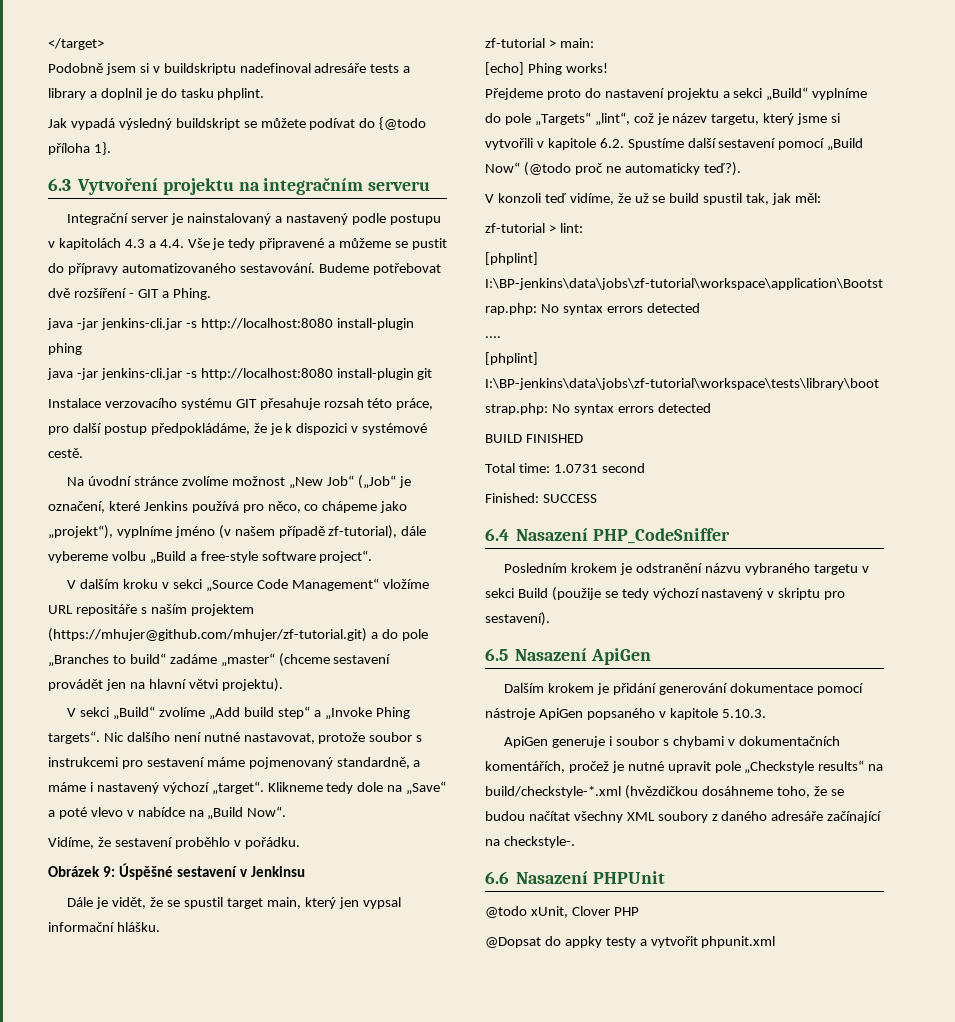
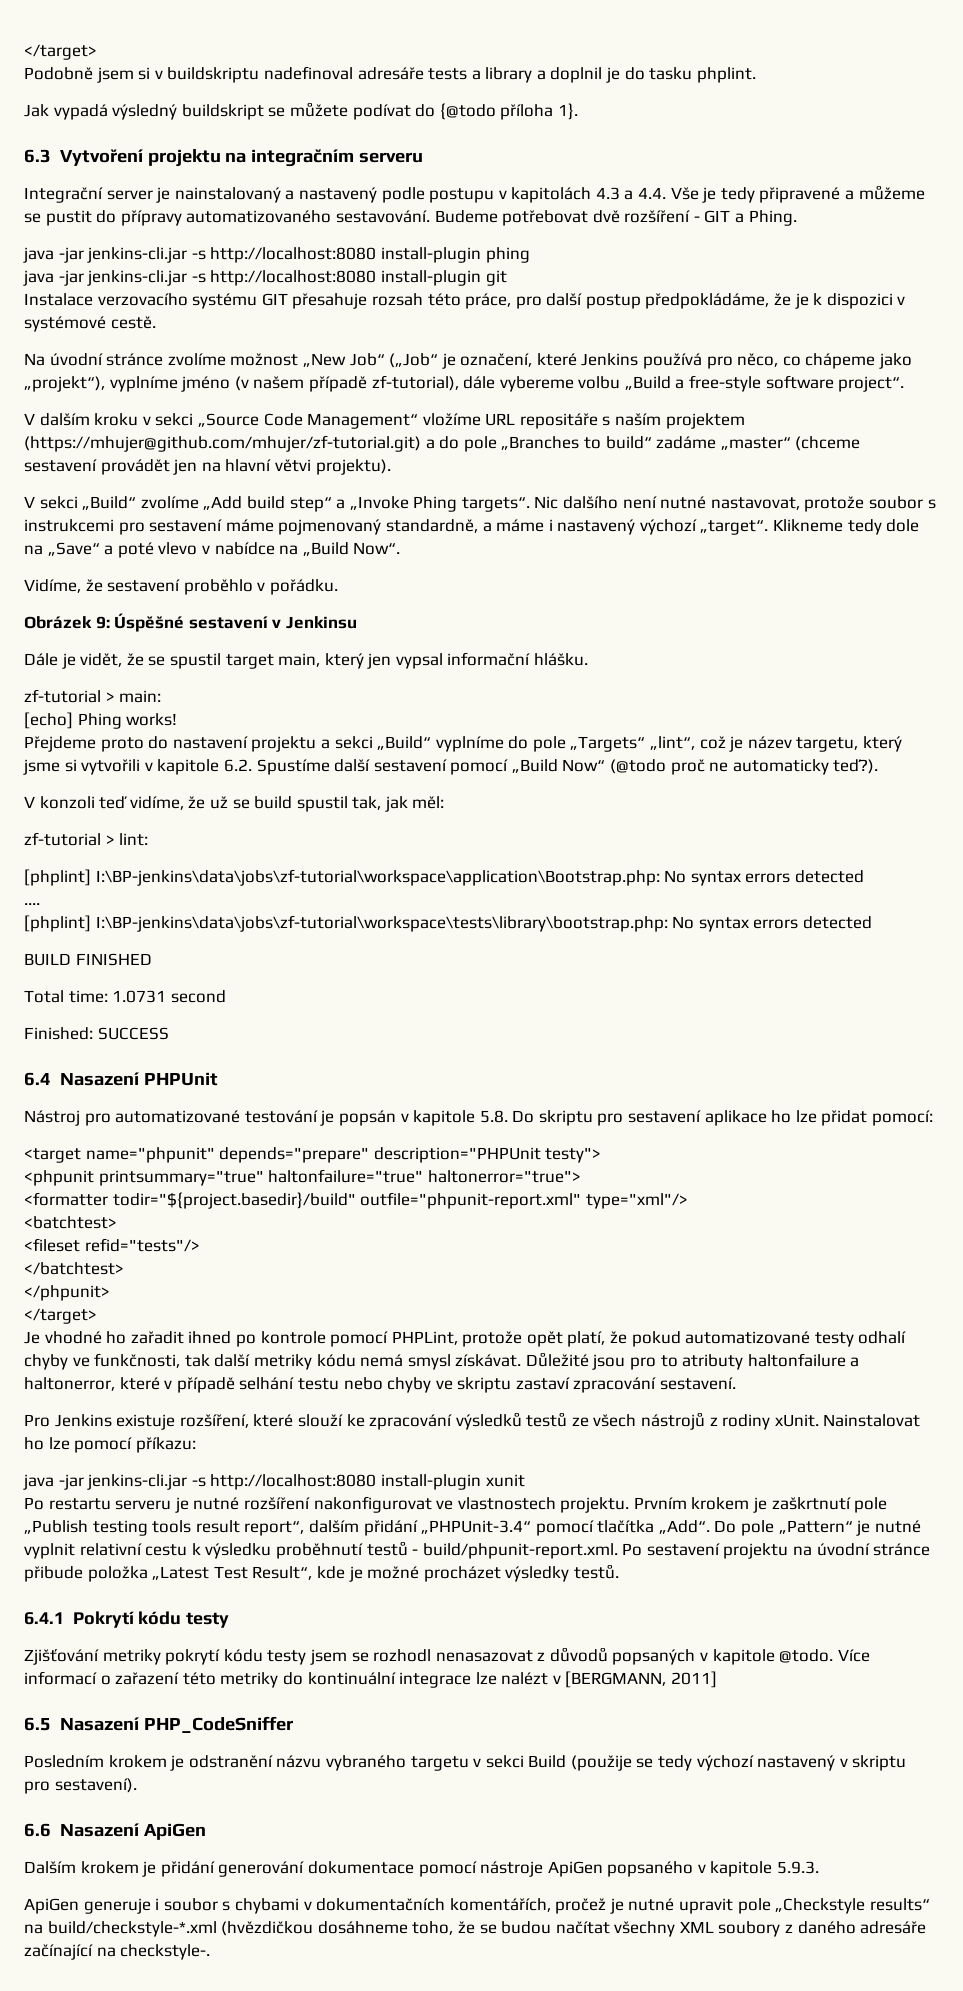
(589, 534) none -> [143,1072,218,1086] [24,1110,934,1126] [24,1147,602,1163] [24,1169,581,1186] [24,1192,688,1209] [24,1216,117,1229] [24,1238,200,1252] [24,1262,124,1275] [24,1285,110,1301] [24,1308,97,1324] [24,1331,907,1347] [24,1352,860,1370] [24,1377,737,1393] [24,1412,921,1430] [24,1437,196,1453] [23,1474,525,1490] [24,1496,888,1513] [24,1520,921,1536] [24,1541,931,1559] [24,1564,619,1582] [24,1611,230,1628] [24,1647,870,1665] [24,1671,718,1688] [24,1717,139,1731] PHPUnit // Nástroj pro automatizované testování je popsán v kapitole 5.8. Do skriptu pro sestavení aplikace ho lze přidat pomocí: // <target name="phpunit" depends="prepare" description="PHPUnit testy"> // <phpunit printsummary="true" haltonfailure="true" haltonerror="true"> // <formatter todir="${project.basedir}/build" outfile="phpunit-report.xml" type="xml"/> // <batchtest> // <fileset refid="tests"/> // </batchtest> // </phpunit> // </target> // Je vhodné ho zařadit ihned po kontrole pomocí PHPLint, protože opět platí, že pokud automatizované testy odhalí chyby ve funkčnosti, tak další metriky kódu nemá smysl získávat. Důležité jsou pro to atributy haltonfailure a haltonerror, které v případě selhání testu nebo chyby ve skriptu zastaví zpracování sestavení. // Pro Jenkins existuje rozšíření, které slouží ke zpracování výsledků testů ze všech nástrojů z rodiny xUnit. Nainstalovat ho lze pomocí příkazu: // java -jar jenkins-cli.jar -s http://localhost:8080 install-plugin xunit // Po restartu serveru je nutné rozšíření nakonfigurovat ve vlastnostech projektu. Prvním krokem je zaškrtnutí pole „Publish testing tools result report“, dalším přidání „PHPUnit-3.4“ pomocí tlačítka „Add“. Do pole „Pattern“ je nutné vyplnit relativní cestu k výsledku proběhnutí testů - build/phpunit-report.xml. Po sestavení projektu na úvodní stránce přibude položka „Latest Test Result“, kde je možné procházet výsledky testů. // 6.4.1 Pokrytí kódu testy // Zjišťování metriky pokrytí kódu testy jsem se rozhodl nenasazovat z důvodů popsaných v kapitole @todo. Více informací o zařazení této metriky do kontinuální integrace lze nalézt v [BERGMANN, 2011] // 6.5 Nasazení
[485,648,508,661] 6.5 -> [24,1823,51,1837] 6.6
[721,709,766,718] 5.10.3. -> [777,1861,820,1874] 5.9.3.
[485,871,665,884] [485,906,639,918] [485,936,776,948] // 6.6 Nasazení PHPUnit // @todo xUnit, Clover PHP // @Dopsat do appky testy a vytvořit phpunit.xml -> (211, 1952) none

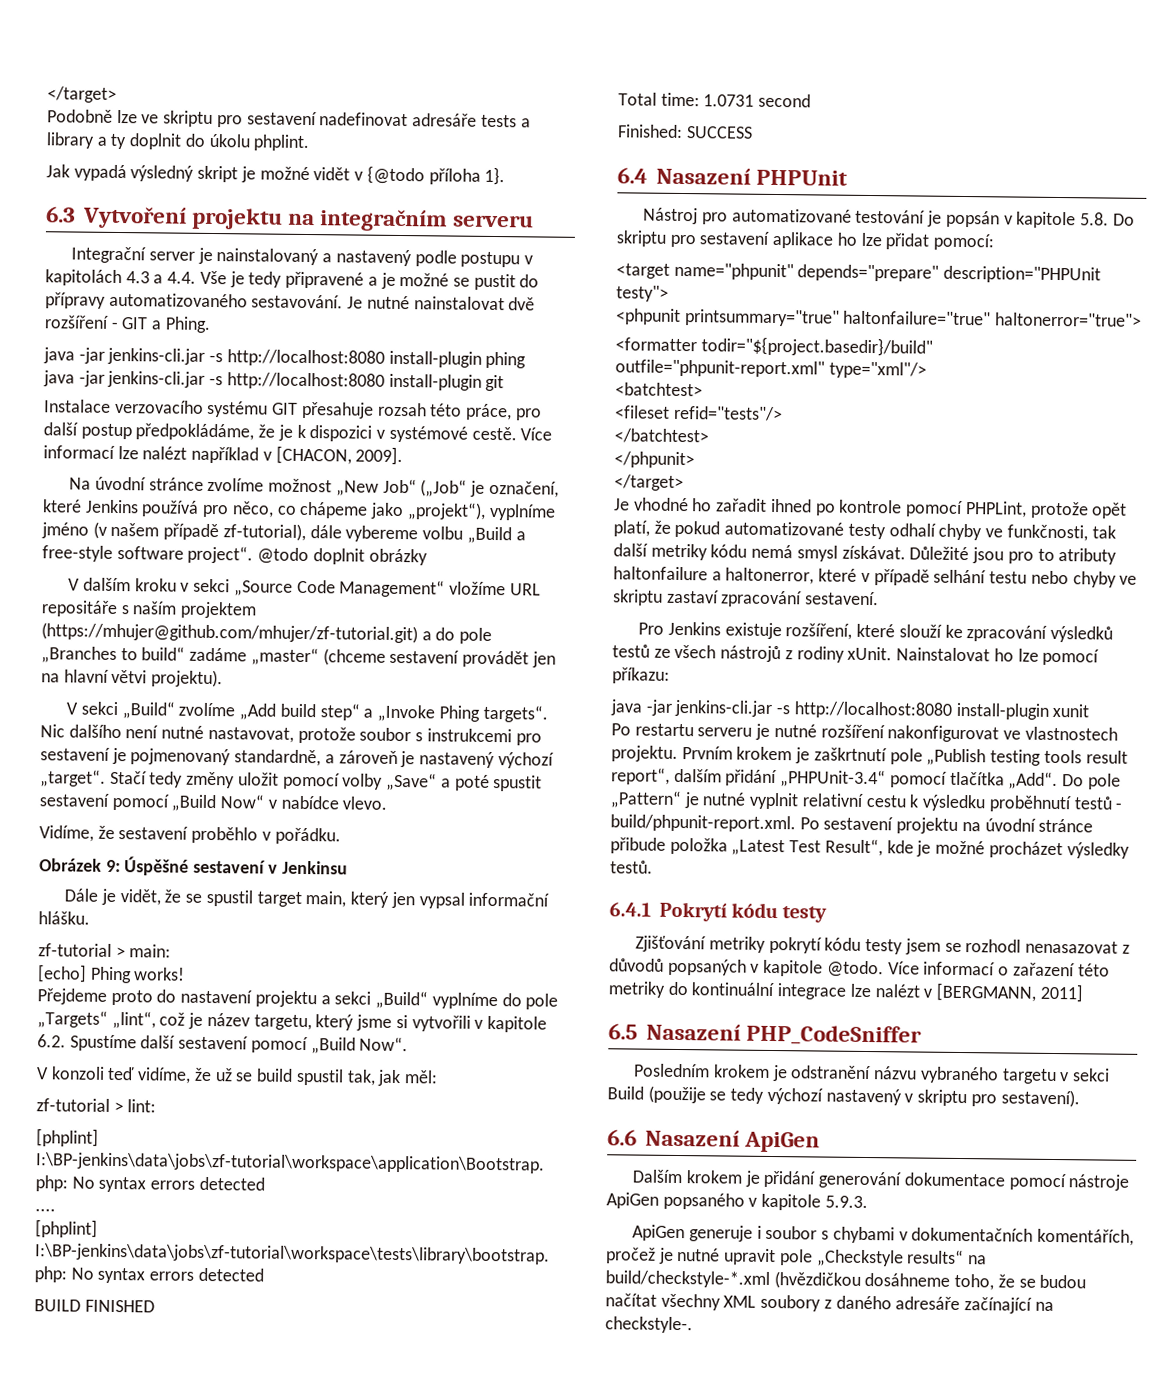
[96,66,353,83] jsem si v buildskriptu nadefinoval -> [116,109,409,128] lze ve skriptu pro sestavení nadefinovat
[550,67,693,83] doplnil je do tasku -> [110,133,251,150] ty doplnit do úkolu
[181,102,436,120] buildskript se můžete podívat do -> [197,165,364,183] skript je možné vidět v
[858,185,925,200] můžeme -> [380,272,450,289] je možné
[434,210,589,226] Budeme potřebovat -> [347,295,505,311] Je nutné nainstalovat
(156, 322) none -> [520,427,553,441] [43,445,404,466] Více informací lze nalézt například v [CHACON, 2009].
(905, 384) none -> [257,547,428,566] @todo doplnit obrázky
[225,519,274,532] máme -> [111,747,127,765] je
[496,519,553,532] máme i -> [338,750,416,768] zároveň je
[773,519,920,535] [24,542,401,558] Klikneme tedy dole na „Save“ a poté vlevo v nabídce na „Build Now“. -> [109,770,543,792] [39,793,388,812] Stačí tedy změny uložit pomocí volby „Save“ a poté spustit sestavení pomocí „Build Now“ v nabídce vlevo.
[562,759,879,775] Now“ (@todo proč ne automaticky teď?). -> [359,1036,409,1052] Now“.

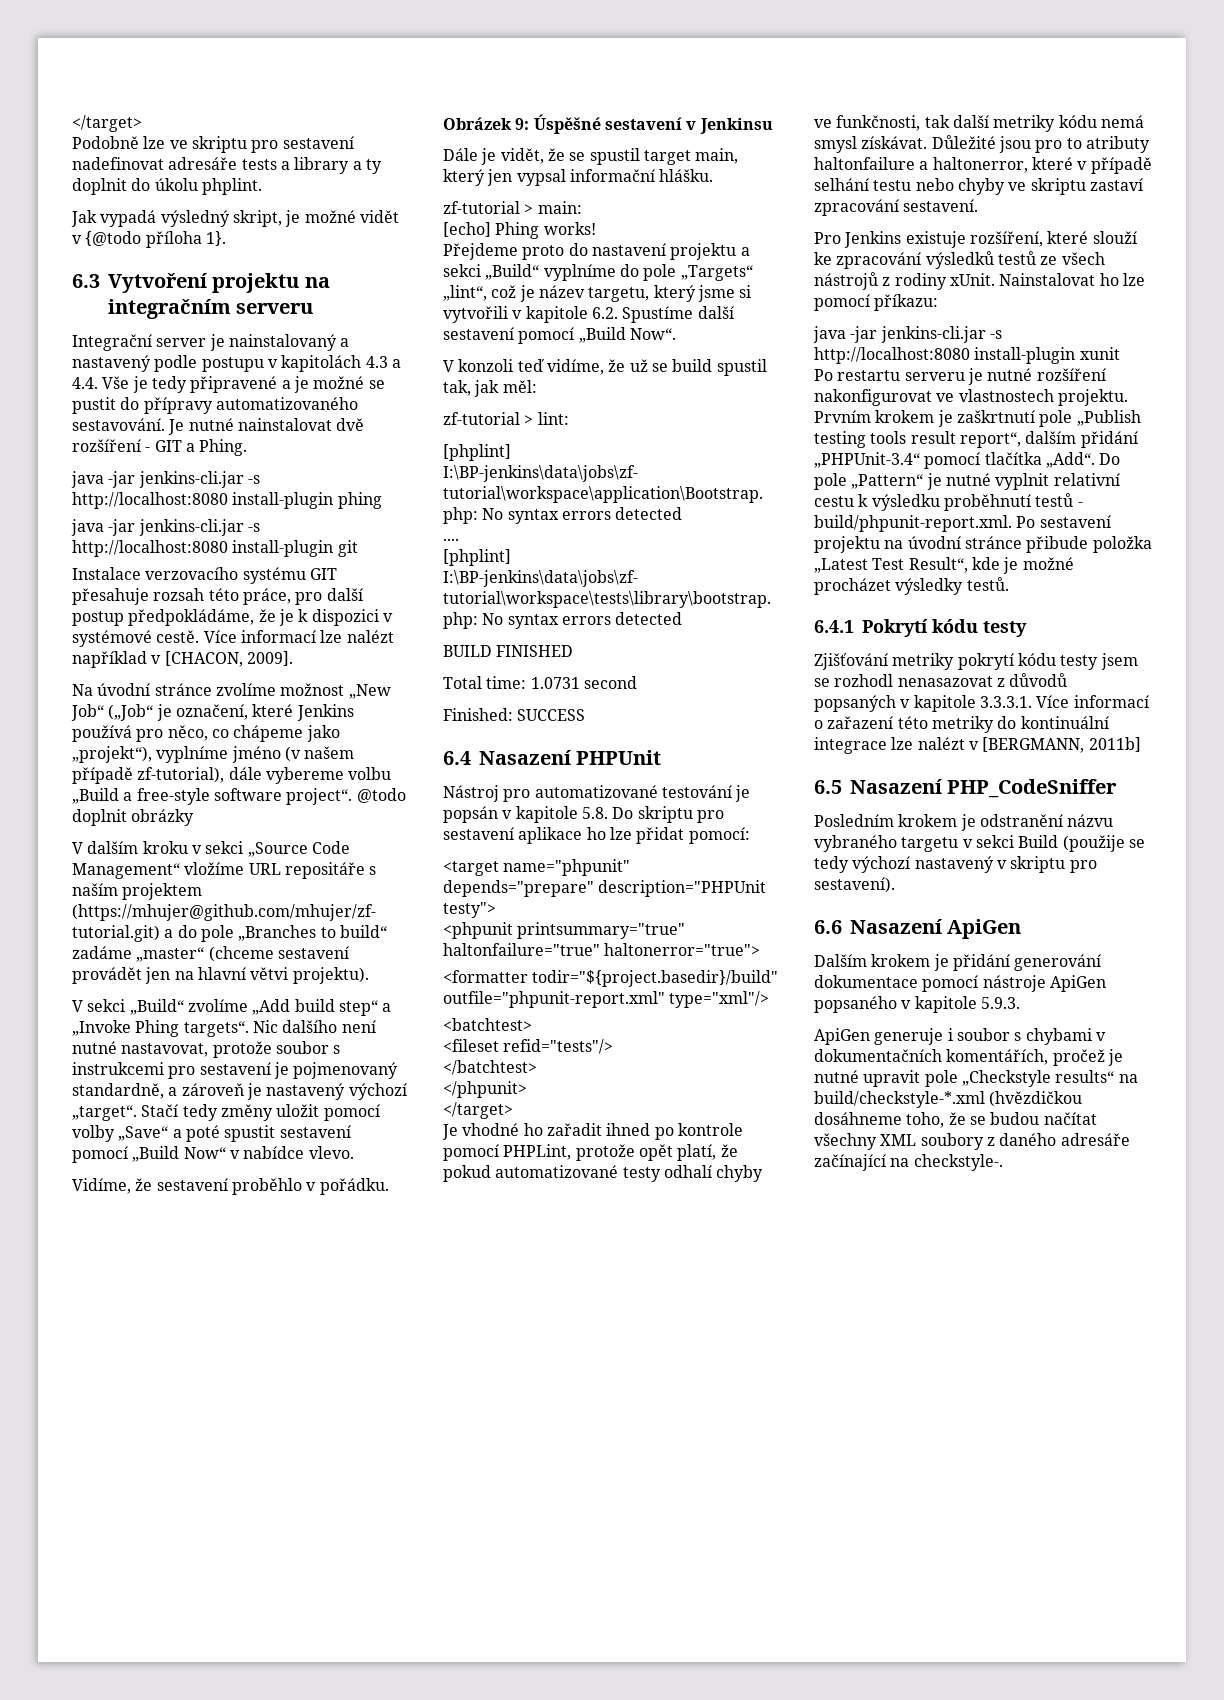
[197,165,239,183] skript -> [232,210,282,227] skript,
[826,960,884,978] @todo. -> [979,696,1032,708] 3.3.3.1.
[1039,983,1084,1003] 2011] -> [1088,737,1141,752] 2011b]

